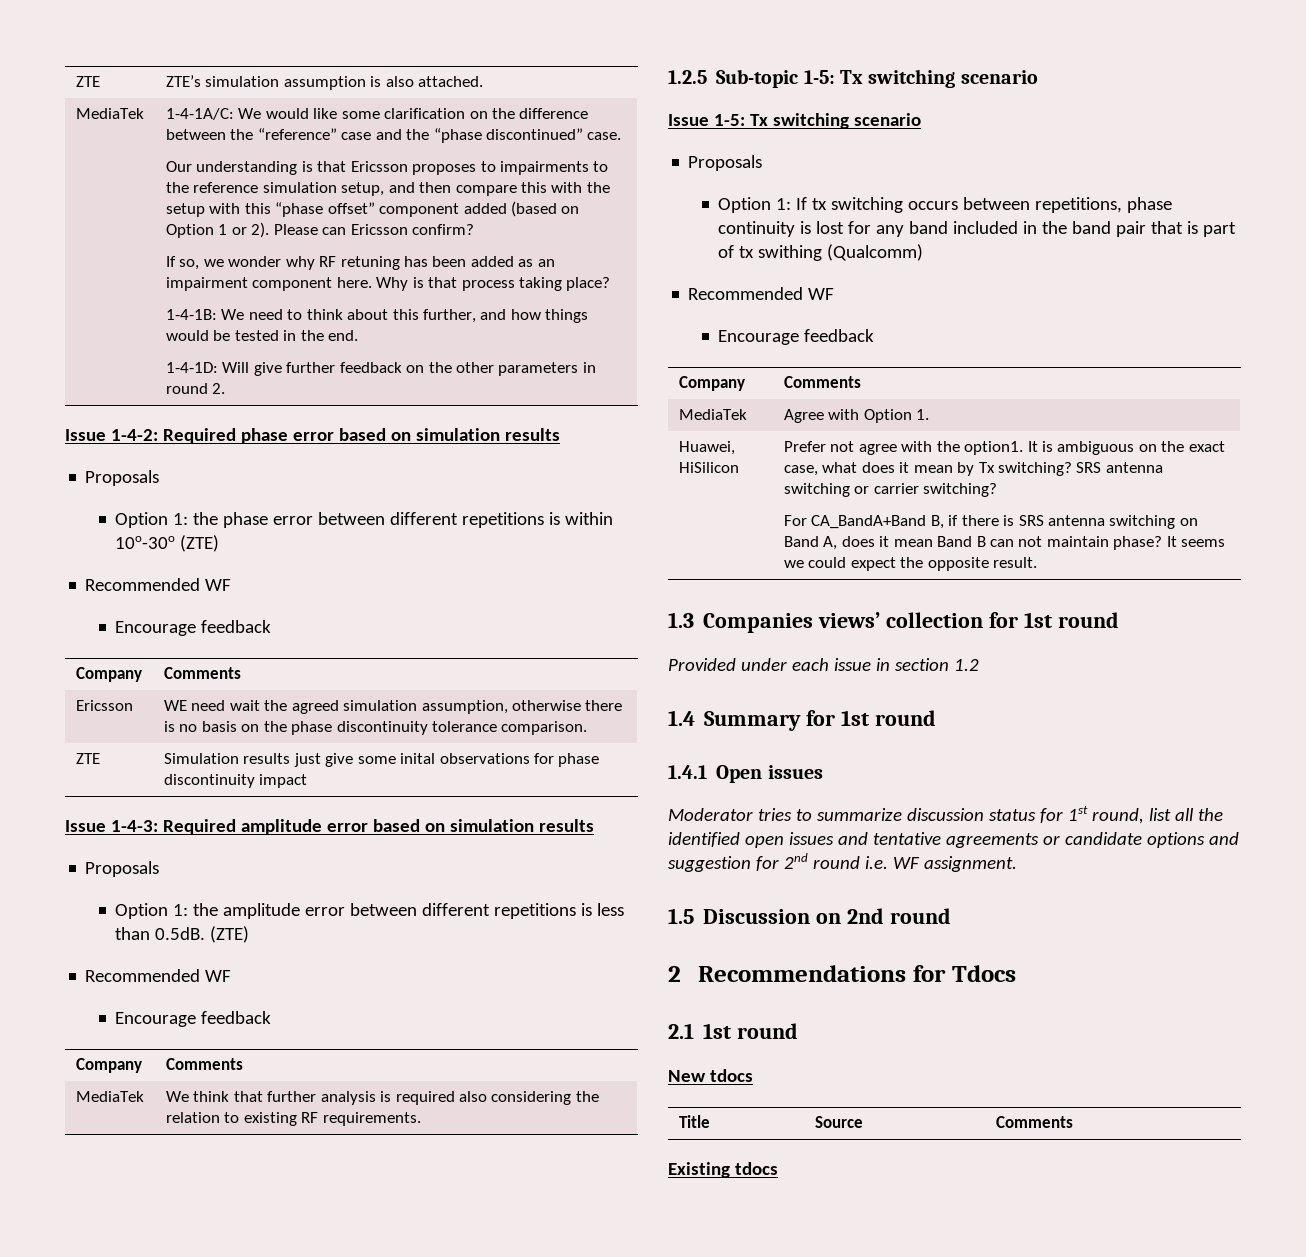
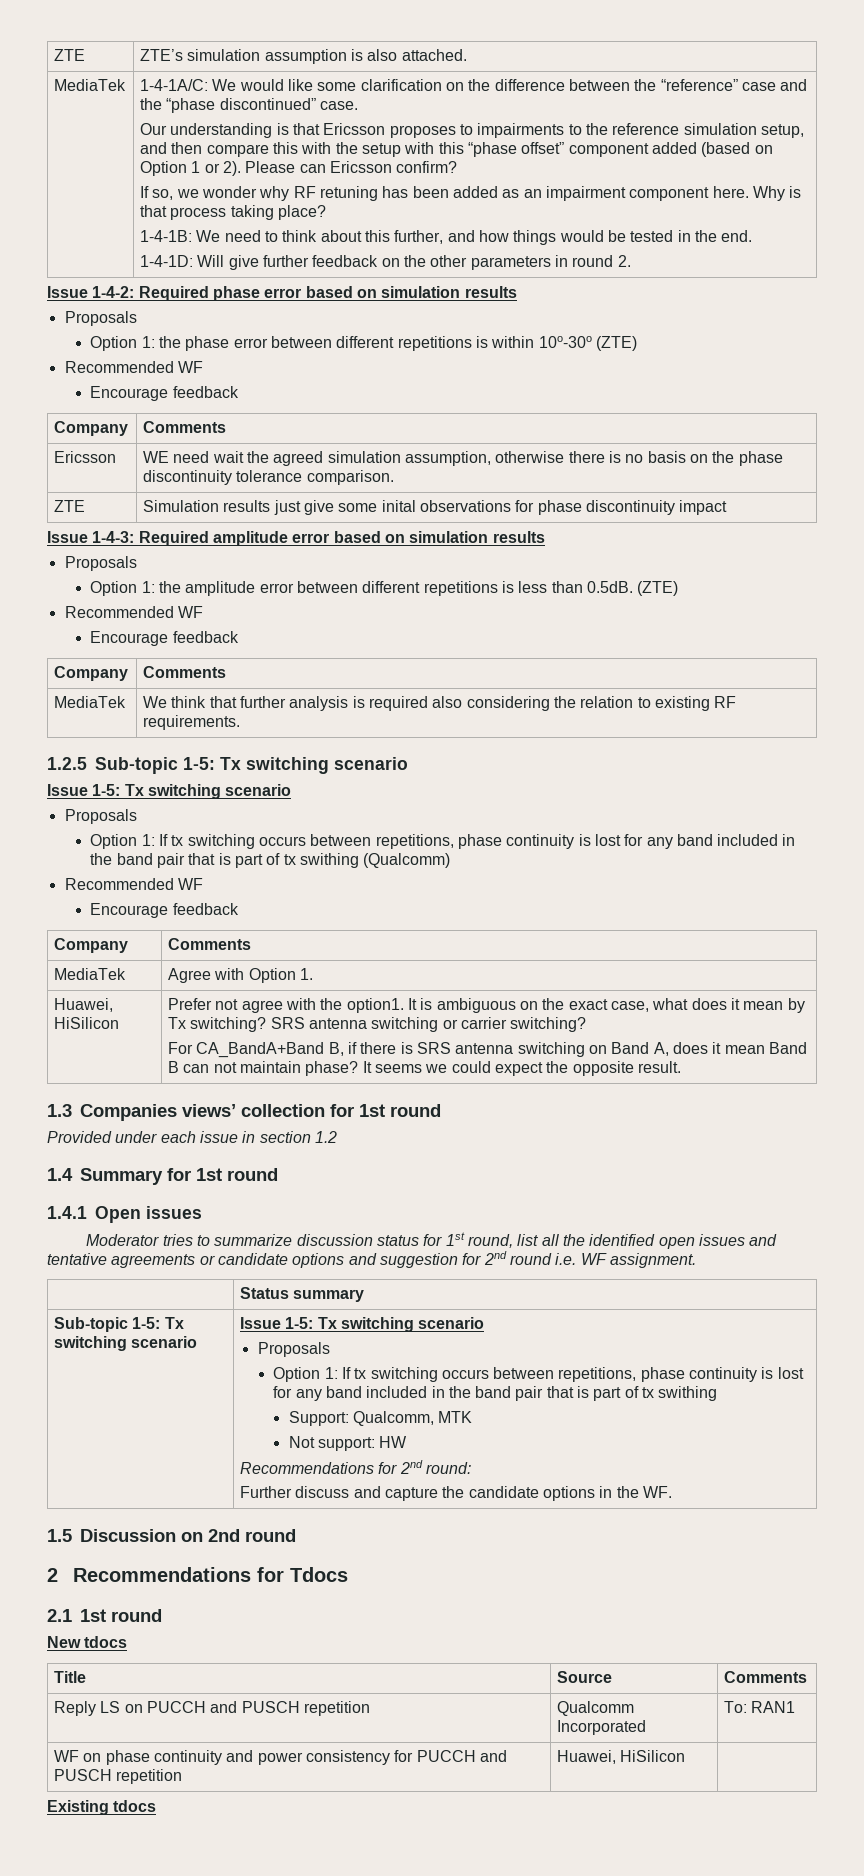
(1017, 864) none -> [240,1287,365,1302] [54,1317,184,1332] [54,1336,198,1351] [240,1317,485,1332] [257,1342,330,1357] [273,1367,804,1382] [273,1386,718,1401] [288,1411,473,1426] [288,1436,408,1451] [240,1460,472,1474] [240,1486,673,1501] // | Status summary // Sub-topic 1-5: Tx switching scenario | Issue 1-5: Tx switching scenario // Proposals // Option 1: If tx switching occurs between repetitions, phase continuity is lost for any band included in the band pair that is part of tx swithing // Support: Qualcomm, MTK // Not support: HW // Recommendations for 2nd round: // Further discuss and capture the candidate options in the WF.
(1073, 1122) none -> [54,1701,371,1716] [557,1701,635,1716] [557,1720,647,1735] [724,1701,796,1713] [54,1750,508,1765] [54,1769,183,1784] [557,1750,686,1764] // Reply LS on PUCCH and PUSCH repetition | Qualcomm Incorporated | To: RAN1 // WF on phase continuity and power consistency for PUCCH and PUSCH repetition | Huawei, HiSilicon |

